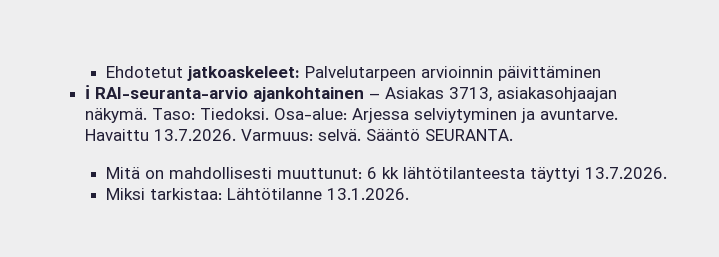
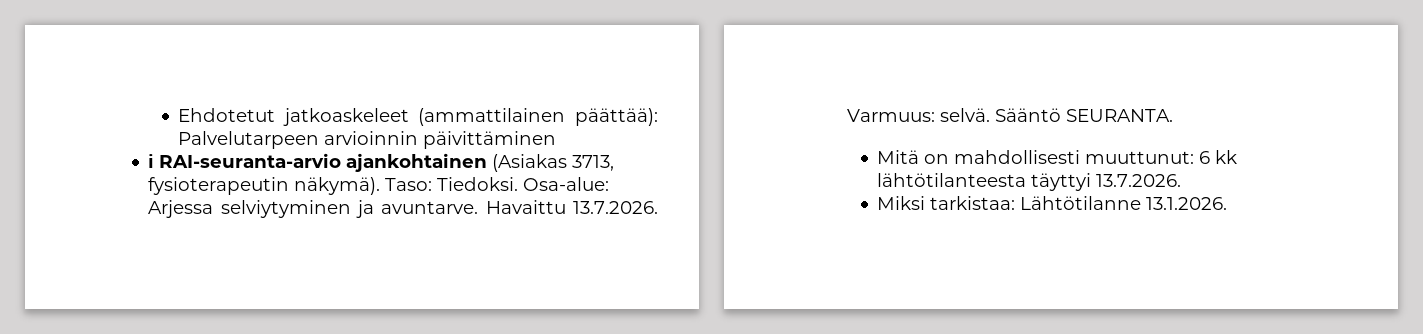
[187,66,301,81] jatkoaskeleet: -> [282,108,658,126] jatkoaskeleet (ammattilainen päättää):
[368,87,617,102] [84,108,147,123] – Asiakas 3713, asiakasohjaajan näkymä. -> [492,154,615,172] [148,177,381,195] (Asiakas 3713, fysioterapeutin näkymä).

